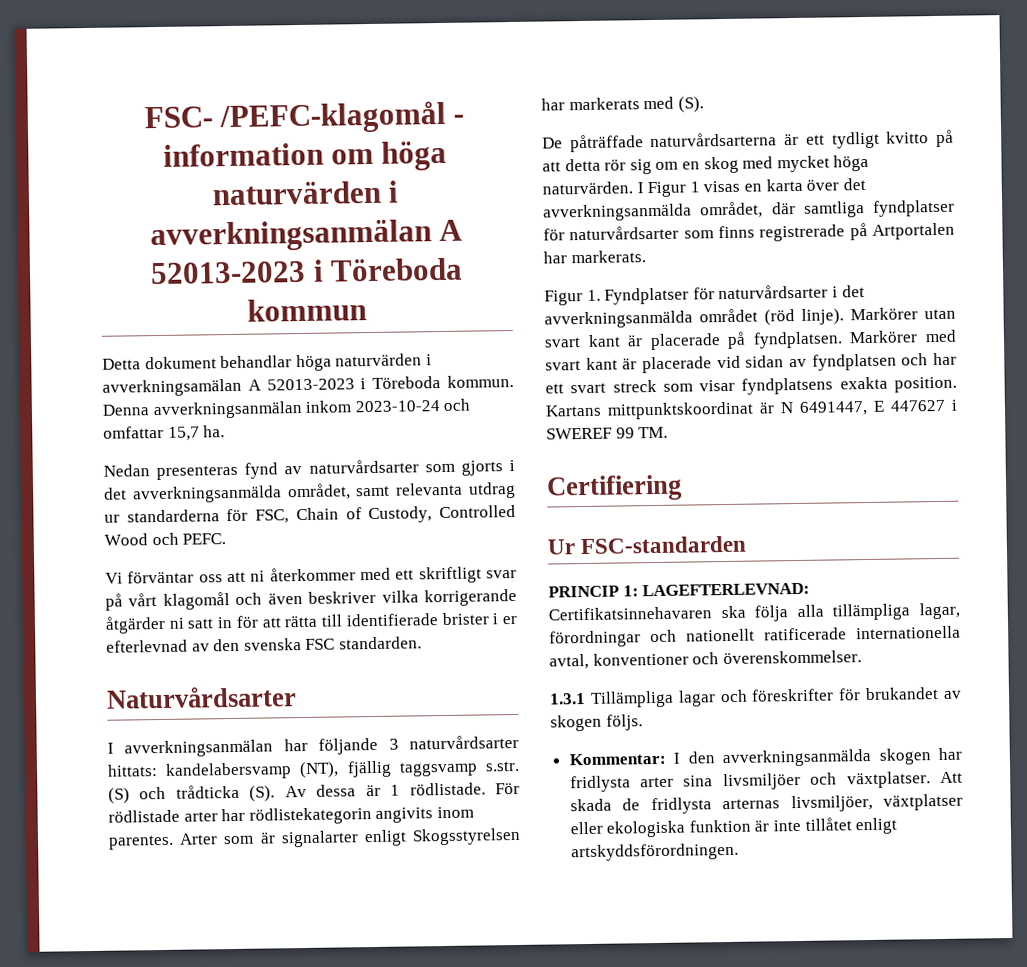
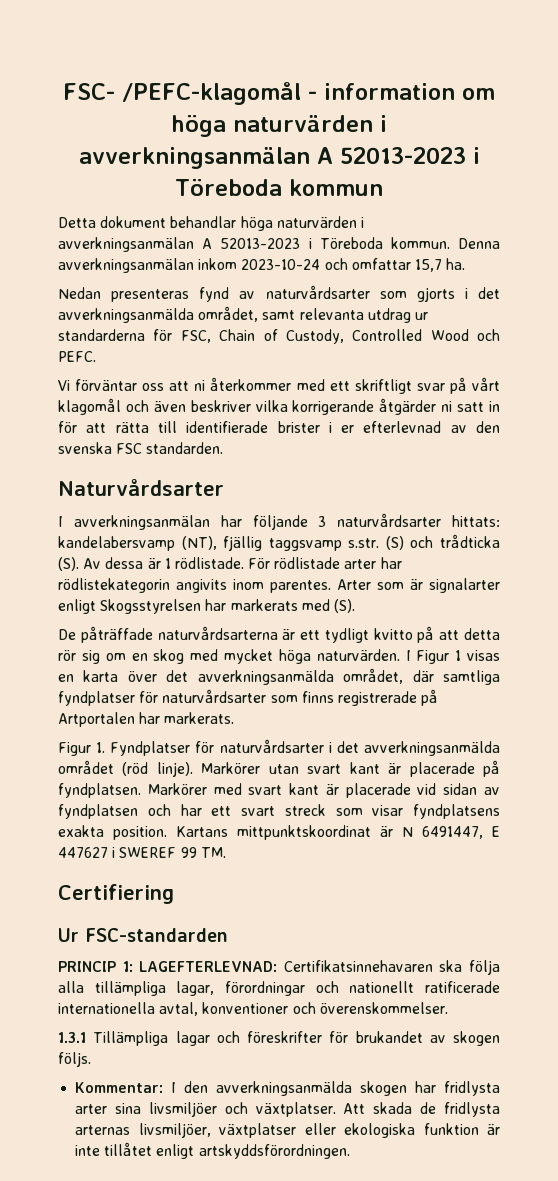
[102,378,242,397] avverkningsamälan -> [58,237,194,252] avverkningsanmälan

